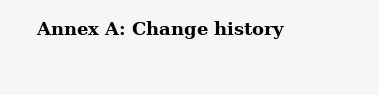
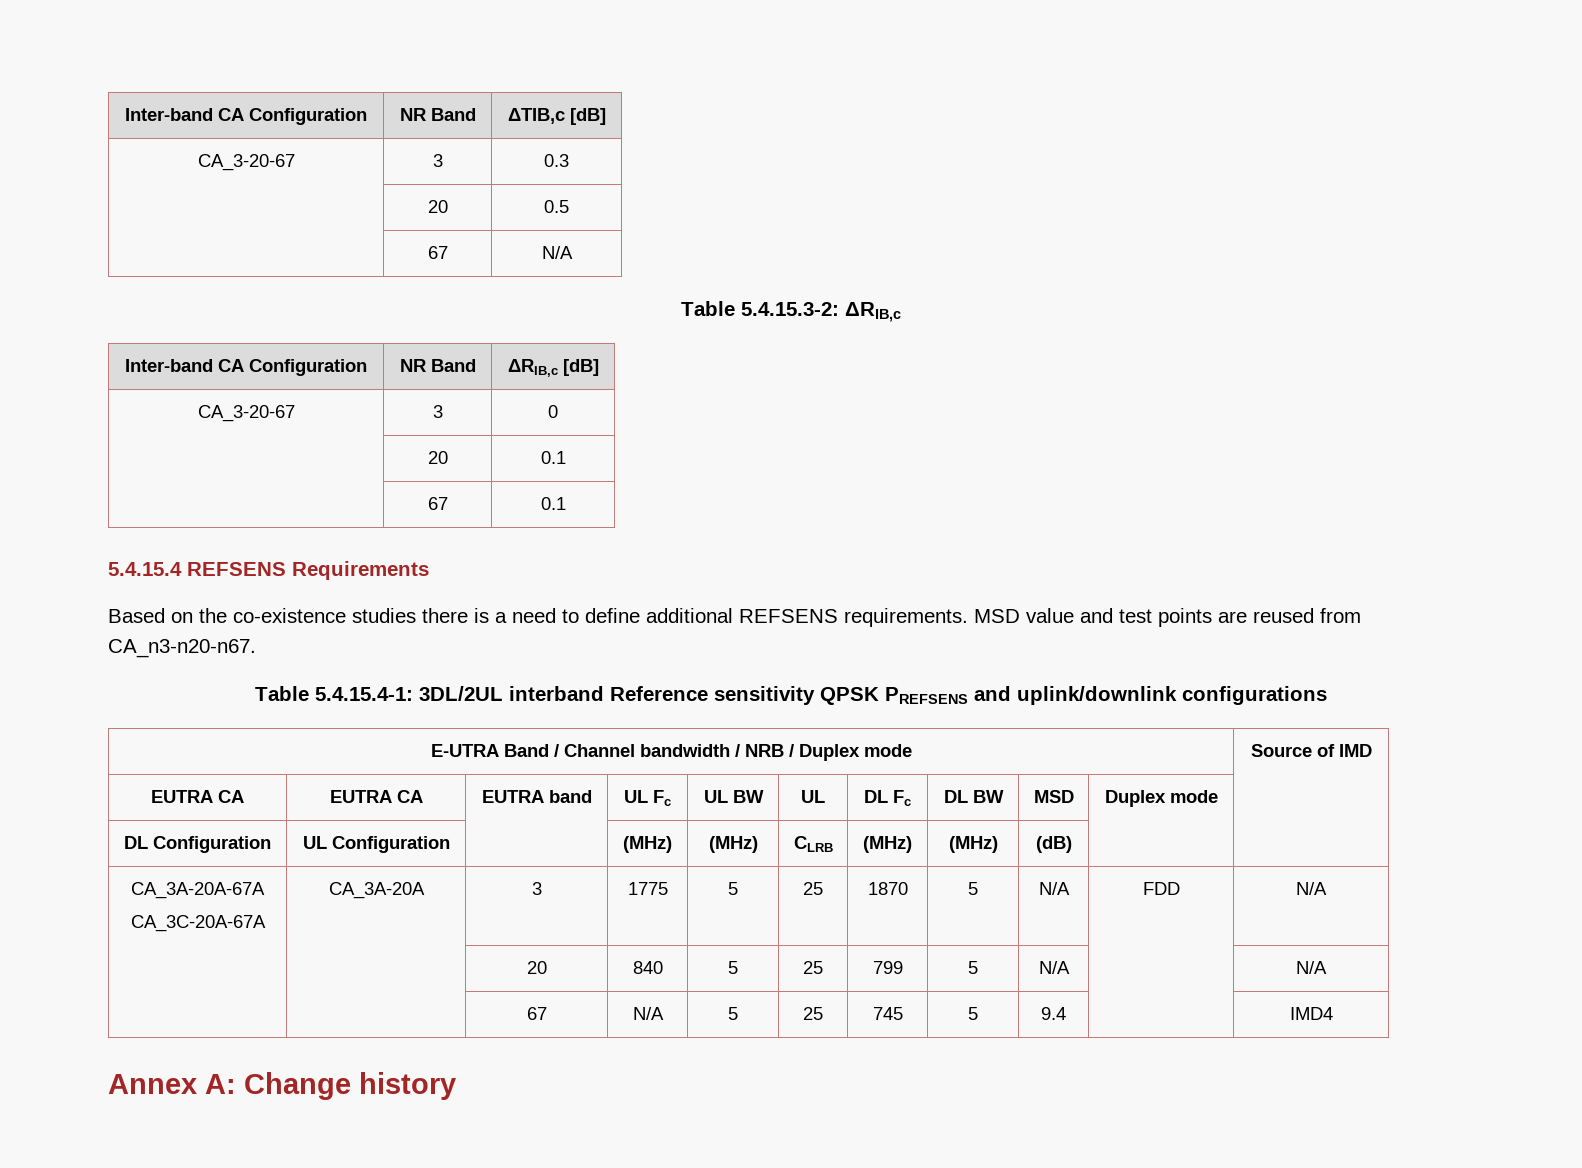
(36, 28) none -> [125,108,367,125] [399,108,476,121] [507,108,606,125] [197,154,295,171] [432,154,443,167] [544,154,569,167] [427,200,448,213] [544,200,569,213] [427,246,448,259] [541,246,573,259] [681,301,901,322] [125,359,367,376] [399,359,476,372] [507,359,599,377] [197,405,295,422] [432,405,443,418] [548,405,558,418] [427,451,448,464] [540,451,566,464] [427,497,448,510] [540,497,566,510] [108,561,429,580] [108,608,1361,627] [108,639,256,658] [255,686,1327,705] [430,744,912,761] [1250,744,1372,757] [151,790,244,803] [329,790,423,803] [481,790,592,803] [624,790,671,806] [703,790,764,803] [801,790,825,803] [864,790,911,806] [943,790,1004,803] [1033,790,1074,803] [1104,790,1218,807] [124,836,271,853] [302,836,450,853] [623,836,672,853] [708,836,758,853] [793,836,833,852] [863,836,912,853] [948,836,998,853] [1035,836,1072,853] [131,882,265,899] [130,915,266,932] [328,882,425,899] [531,882,542,895] [627,882,668,895] [728,882,738,895] [803,882,823,895] [867,882,908,895] [968,882,978,895] [1038,882,1070,895] [1142,882,1180,895] [1296,882,1327,895] [526,961,547,974] [632,961,663,974] [728,961,738,974] [803,961,823,974] [872,961,903,974] [968,961,978,974] [1038,961,1070,974] [1296,961,1327,974] [526,1007,547,1020] [632,1007,664,1020] [728,1007,738,1020] [803,1007,823,1020] [872,1007,903,1020] [968,1007,978,1020] [1041,1007,1066,1020] [1289,1007,1333,1020] Inter-band CA Configuration | NR Band | ΔTIB,c [dB] // CA_3-20-67 | 3 | 0.3 // | 20 | 0.5 // | 67 | N/A // Table 5.4.15.3-2: ΔRIB,c // Inter-band CA Configuration | NR Band | ΔRIB,c [dB] // CA_3-20-67 | 3 | 0 // | 20 | 0.1 // | 67 | 0.1 // 5.4.15.4 REFSENS Requirements // Based on the co-existence studies there is a need to define additional REFSENS requirements. MSD value and test points are reused from CA_n3-n20-n67. // Table 5.4.15.4-1: 3DL/2UL interband Reference sensitivity QPSK PREFSENS and uplink/downlink configurations // E-UTRA Band / Channel bandwidth / NRB / Duplex mode | Source of IMD // EUTRA CA | EUTRA CA | EUTRA band | UL Fc | UL BW | UL | DL Fc | DL BW | MSD | Duplex mode | // DL Configuration | UL Configuration | | (MHz) | (MHz) | CLRB | (MHz) | (MHz) | (dB) | | // CA_3A-20A-67A // CA_3C-20A-67A | CA_3A-20A | 3 | 1775 | 5 | 25 | 1870 | 5 | N/A | FDD | N/A // | | 20 | 840 | 5 | 25 | 799 | 5 | N/A | | N/A // | | 67 | N/A | 5 | 25 | 745 | 5 | 9.4 | | IMD4 //

